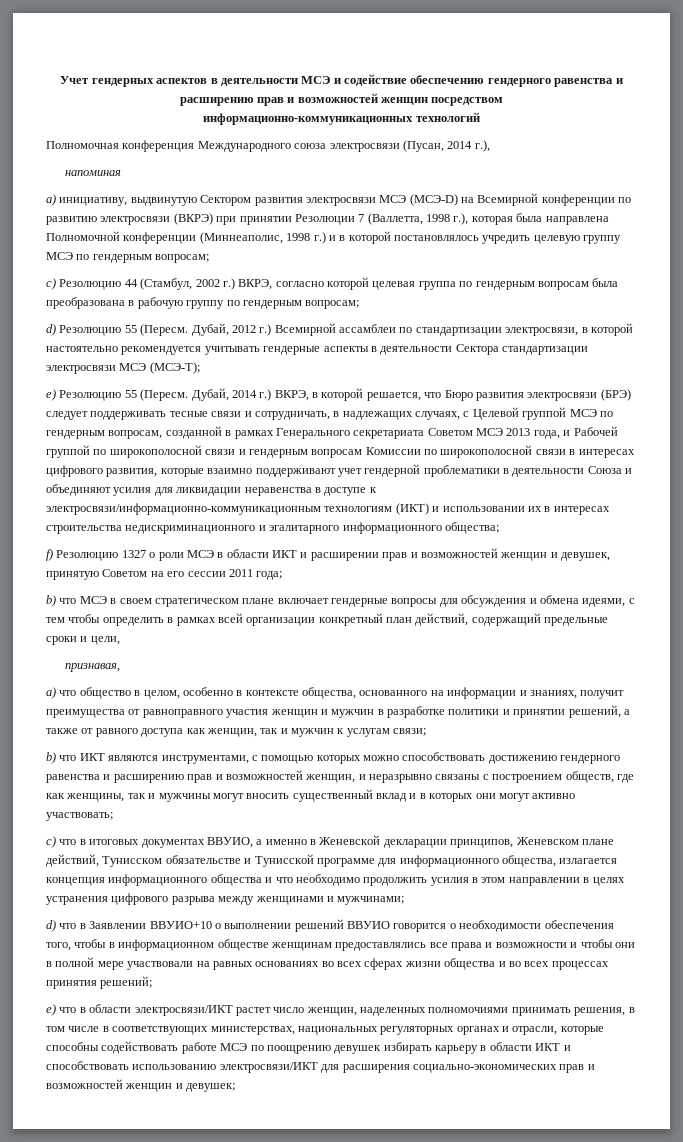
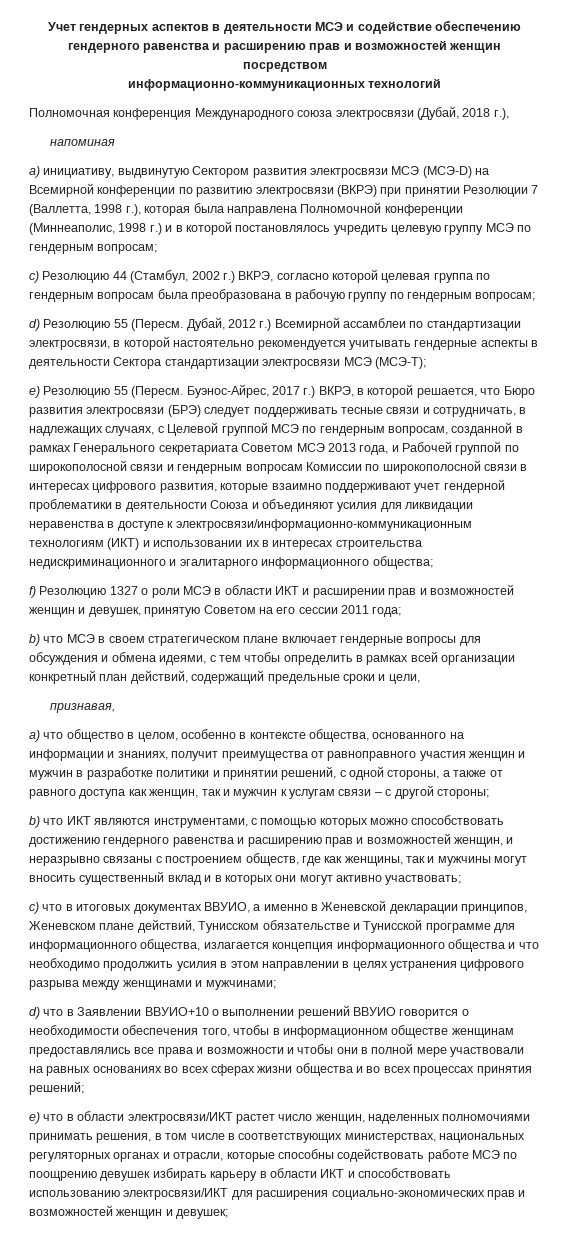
[402,140,473,152] (Пусан, 2014 -> [416,106,491,120] (Дубай, 2018
[191,388,257,401] Дубай, 2014 -> [186,384,300,398] Буэнос-Айрес, 2017
(621, 711) none -> [339,766,440,780] с одной стороны,
[393,728,427,736] связи; -> [338,785,489,799] связи – с другой стороны;

